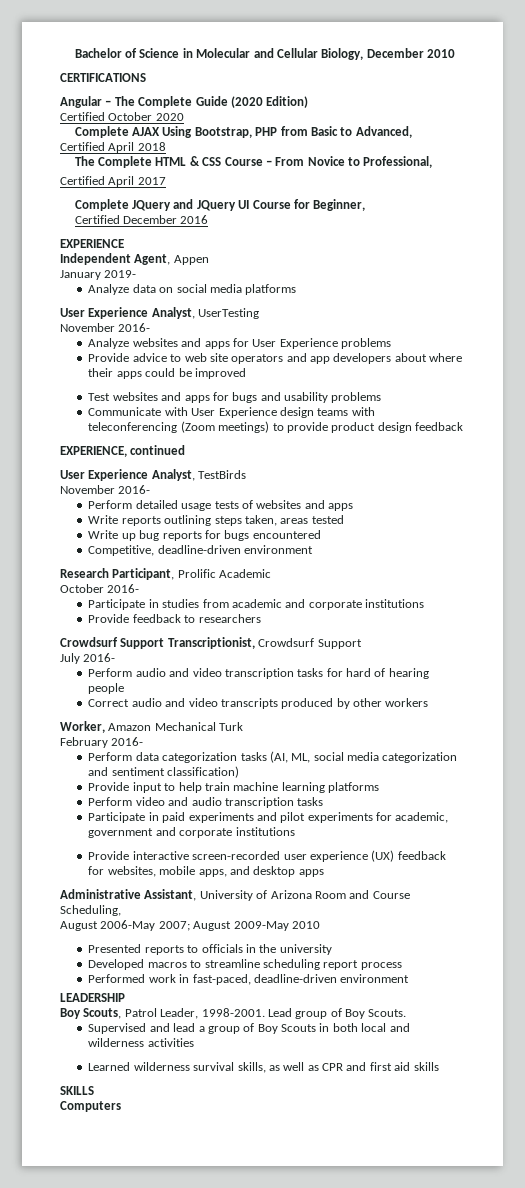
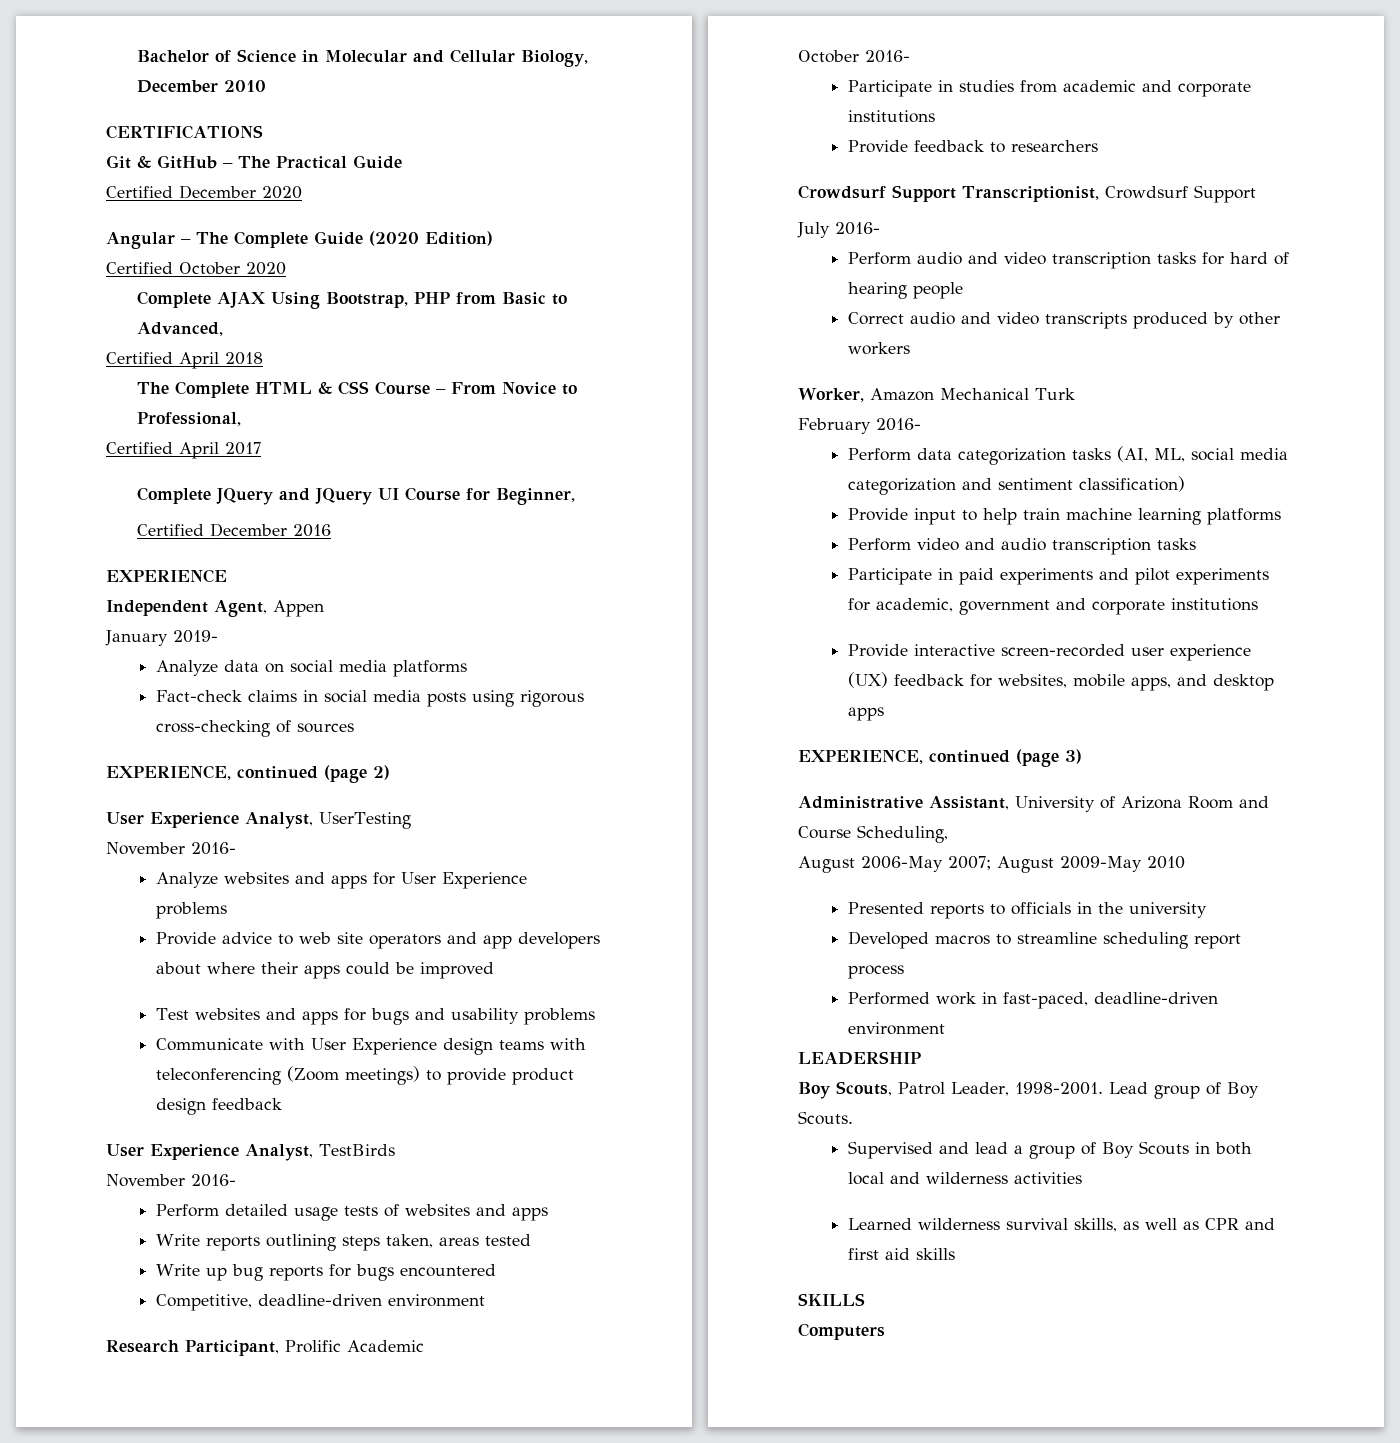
(146, 77) none -> [106,155,402,169] [106,185,302,199] // Git & GitHub – The Practical Guide // Certified December 2020
(297, 289) none -> [156,690,585,707] [156,720,355,737] [106,765,390,783] // Fact-check claims in social media posts using rigorous cross-checking of sources // EXPERIENCE, continued (page 2)
[60,445,186,457] // EXPERIENCE, continued -> (283, 1104) none
(324, 873) none -> [798,749,1082,767] // EXPERIENCE, continued (page 3)

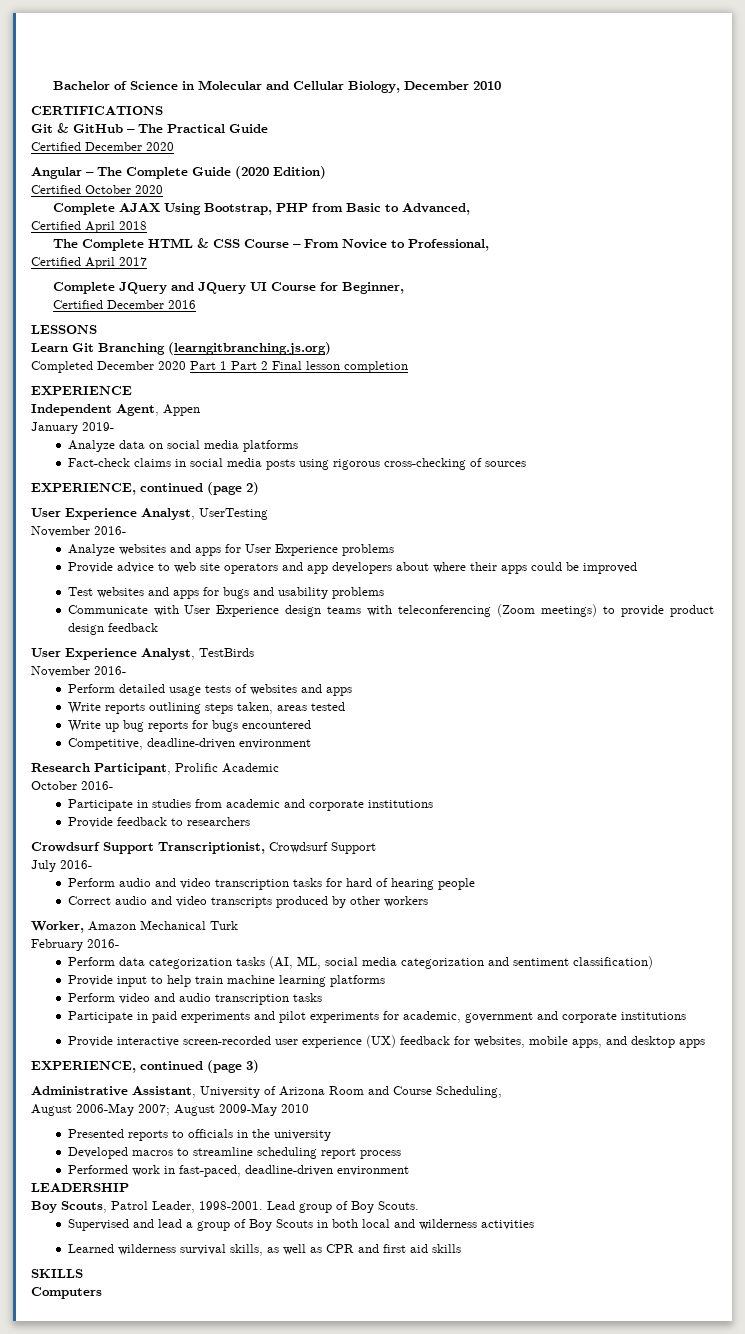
(331, 530) none -> [31,325,97,334] [31,342,331,355] [31,361,408,373] // LESSONS // Learn Git Branching (learngitbranching.js.org) // Completed December 2020 Part 1 Part 2 Final lesson completion

